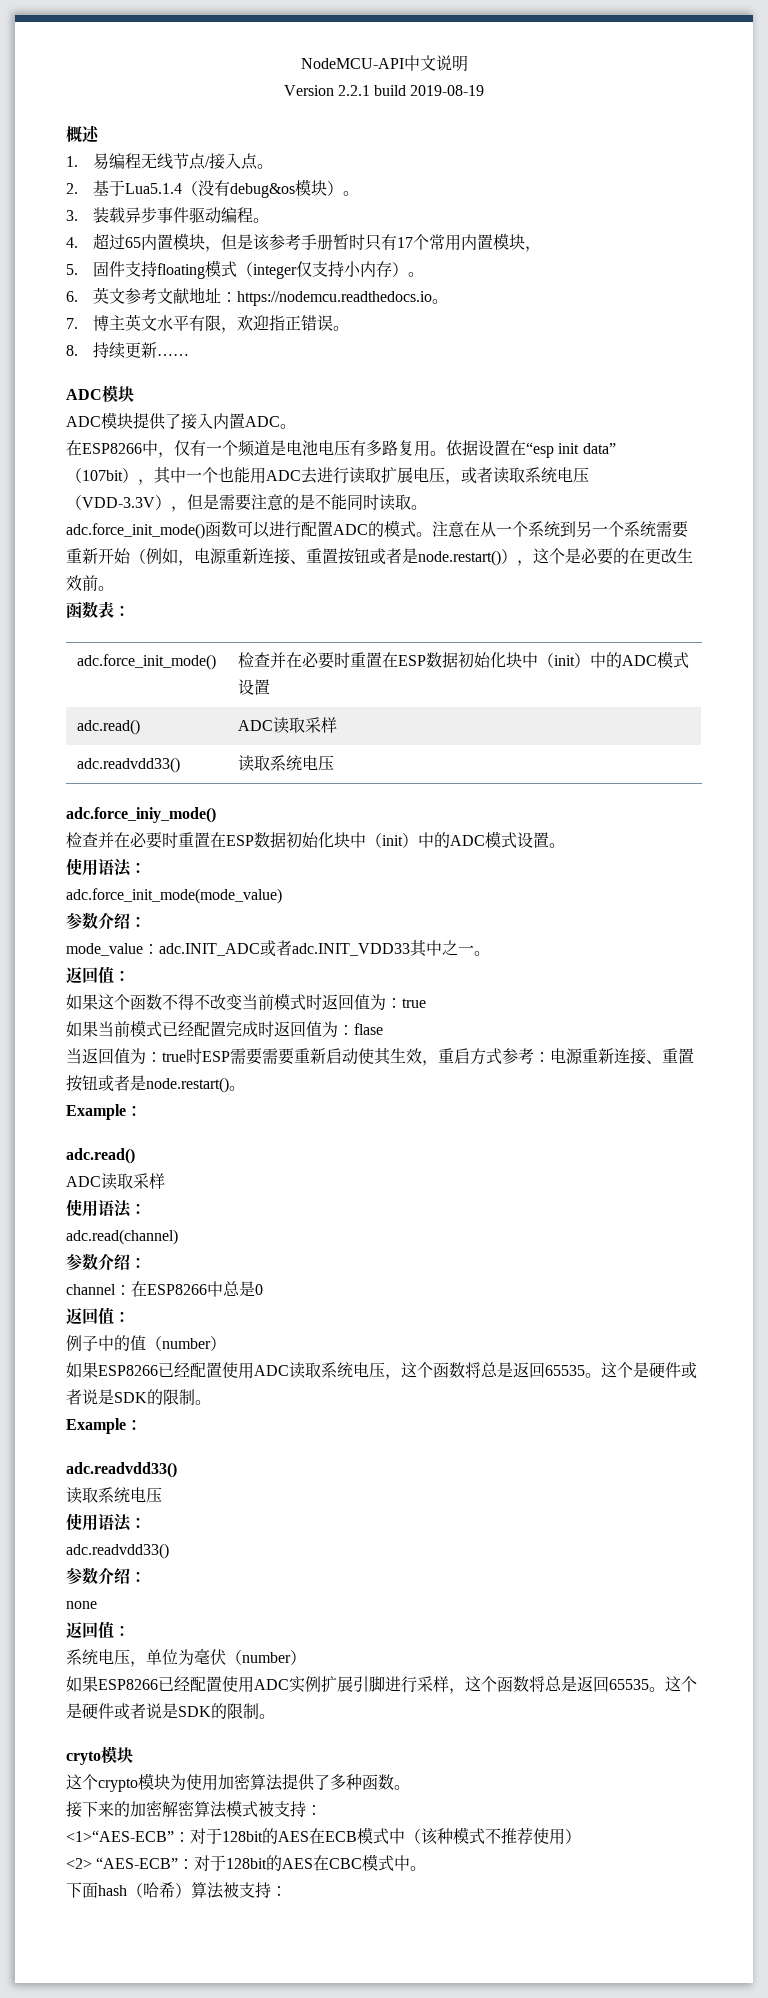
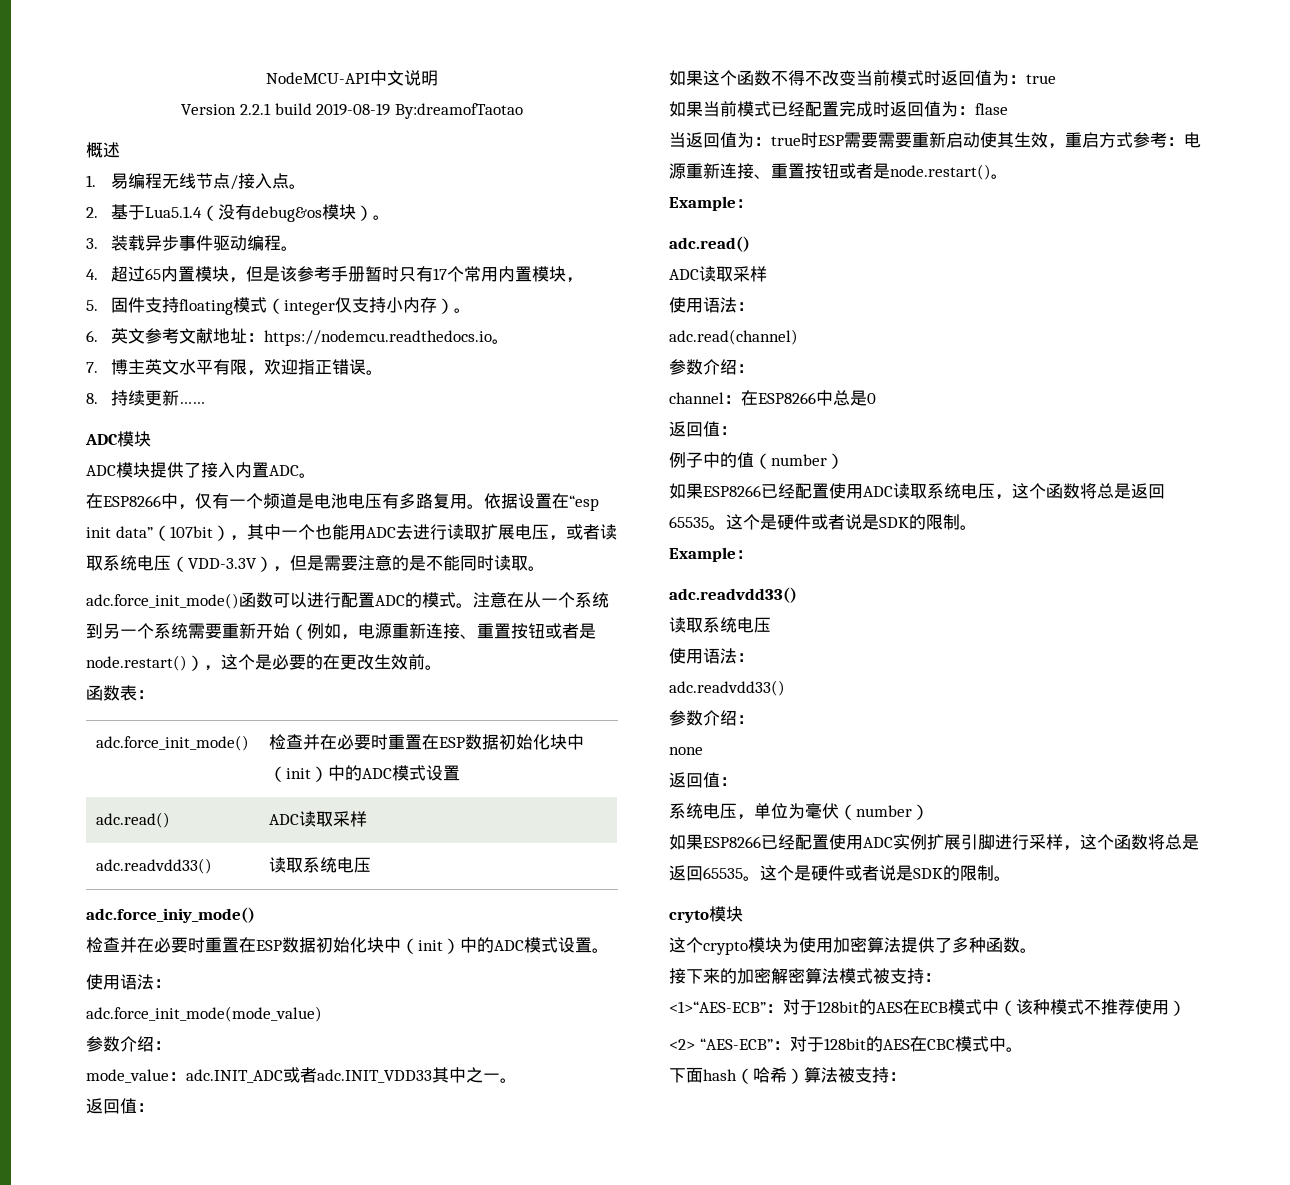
(485, 90) none -> [394,103,523,119] By:dreamofTaotao

